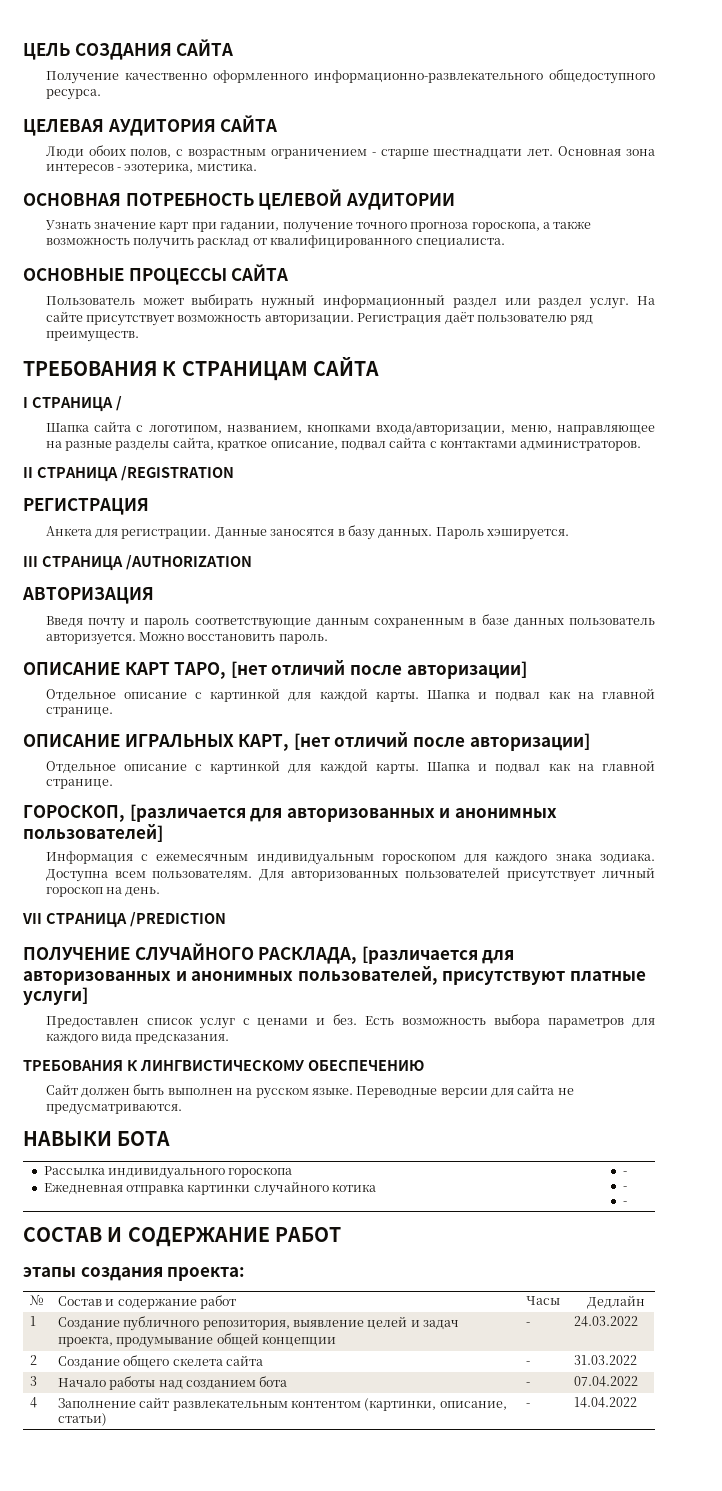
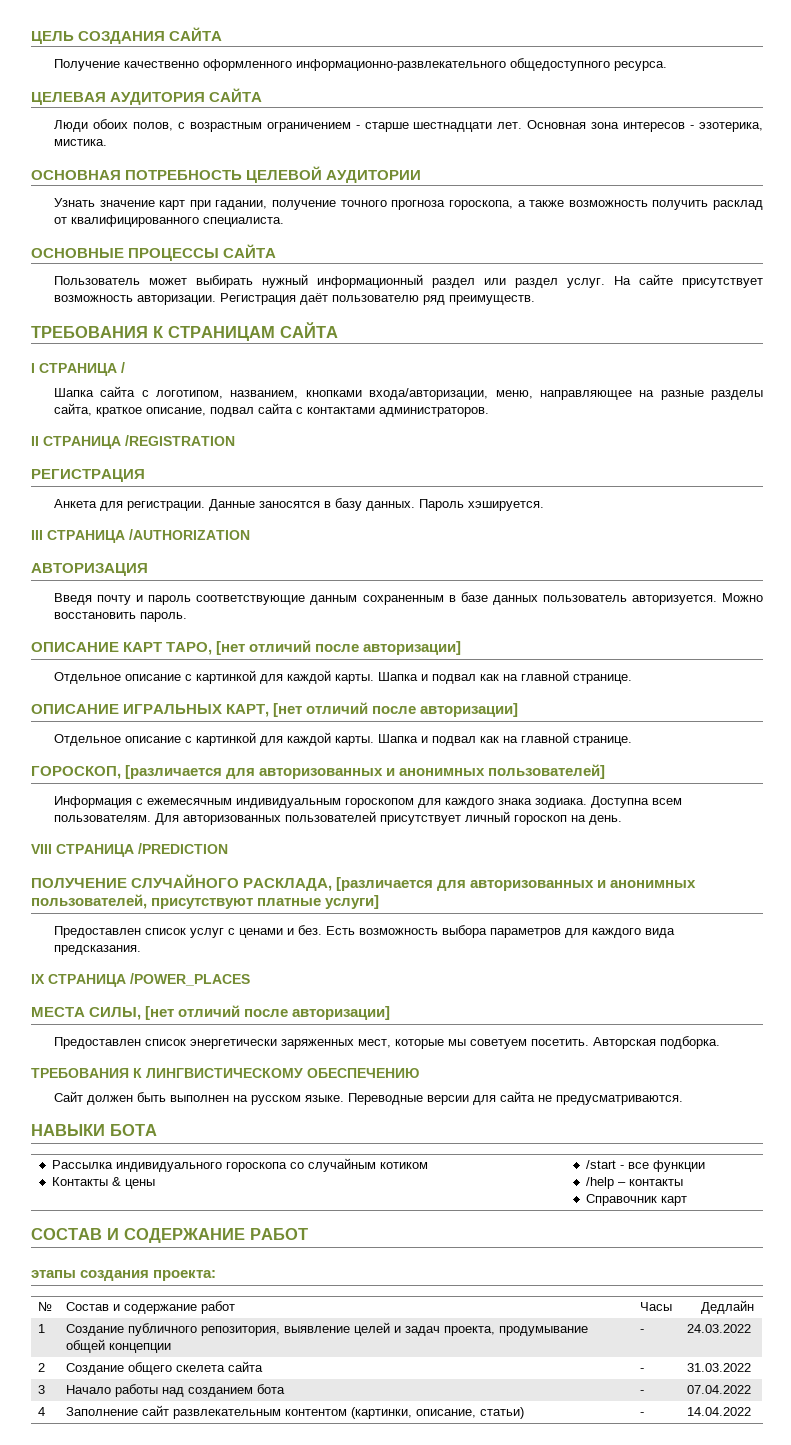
[22,913,42,924] VII -> [31,844,52,854] VIII
(230, 1038) none -> [31,973,250,987] [31,1005,391,1020] [54,1036,721,1049] // IX СТРАНИЦА /POWER_PLACES // МЕСТА СИЛЫ, [нет отличий после авторизации] // Предоставлен список энергетически заряженных мест, которые мы советуем посетить. Авторская подборка.
[43,1181,377,1196] [622,1171,627,1175] [622,1186,627,1190] [622,1201,627,1205] // Ежедневная отправка картинки случайного котика | - // - // - -> [290,1158,429,1172] [52,1177,156,1189] [586,1160,706,1172] [586,1177,684,1189] [586,1194,688,1206] со случайным котиком // Контакты & цены | /start - все функции // /help – контакты // Справочник карт

